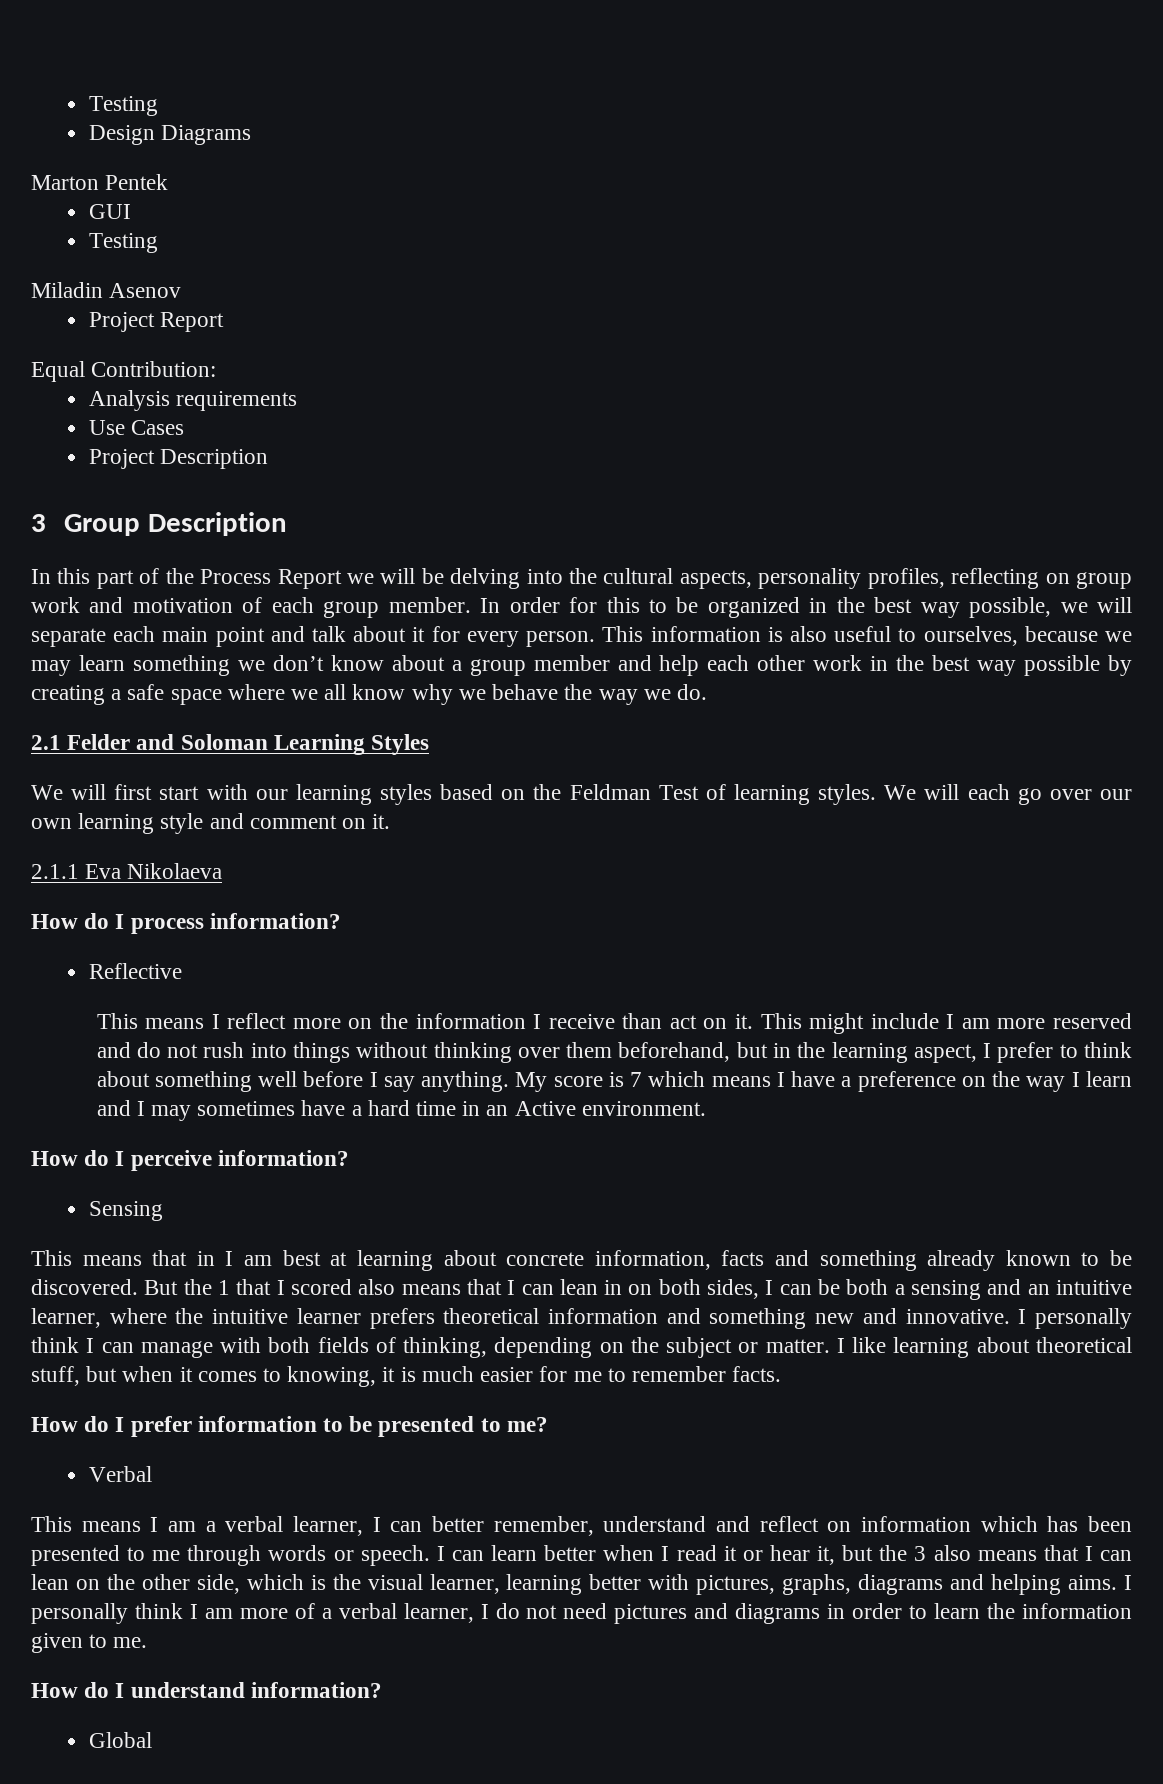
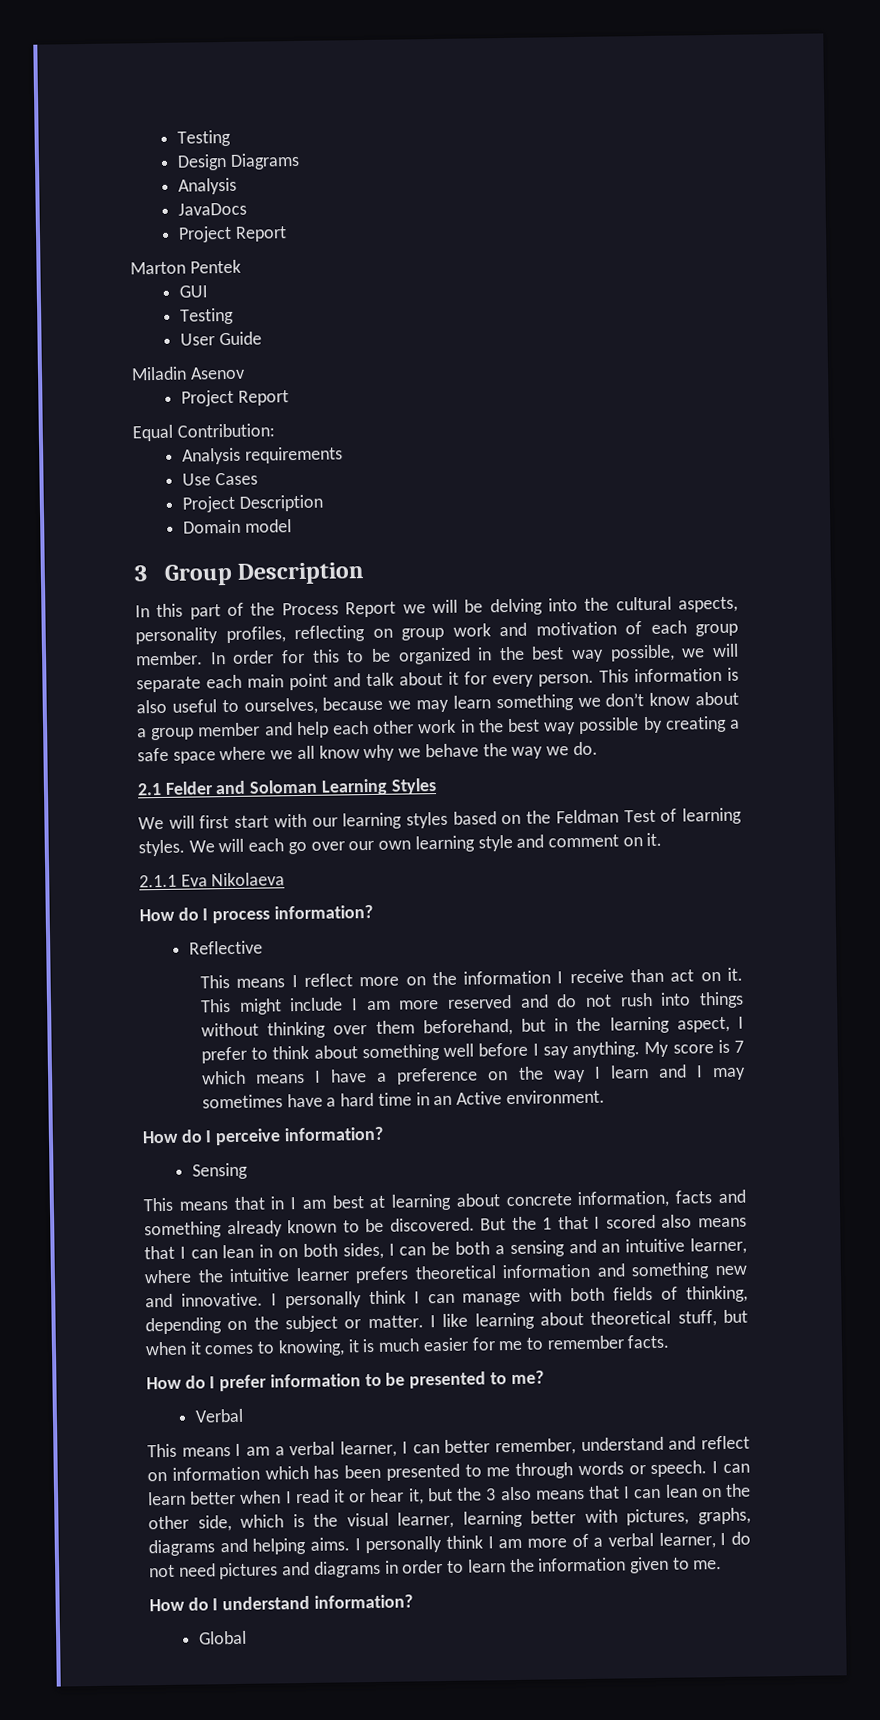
(252, 135) none -> [178,177,238,195] [178,202,248,216] [178,225,287,243] // Analysis // JavaDocs // Project Report
(159, 243) none -> [180,331,262,346] // User Guide
(269, 459) none -> [183,519,292,534] // Domain model

